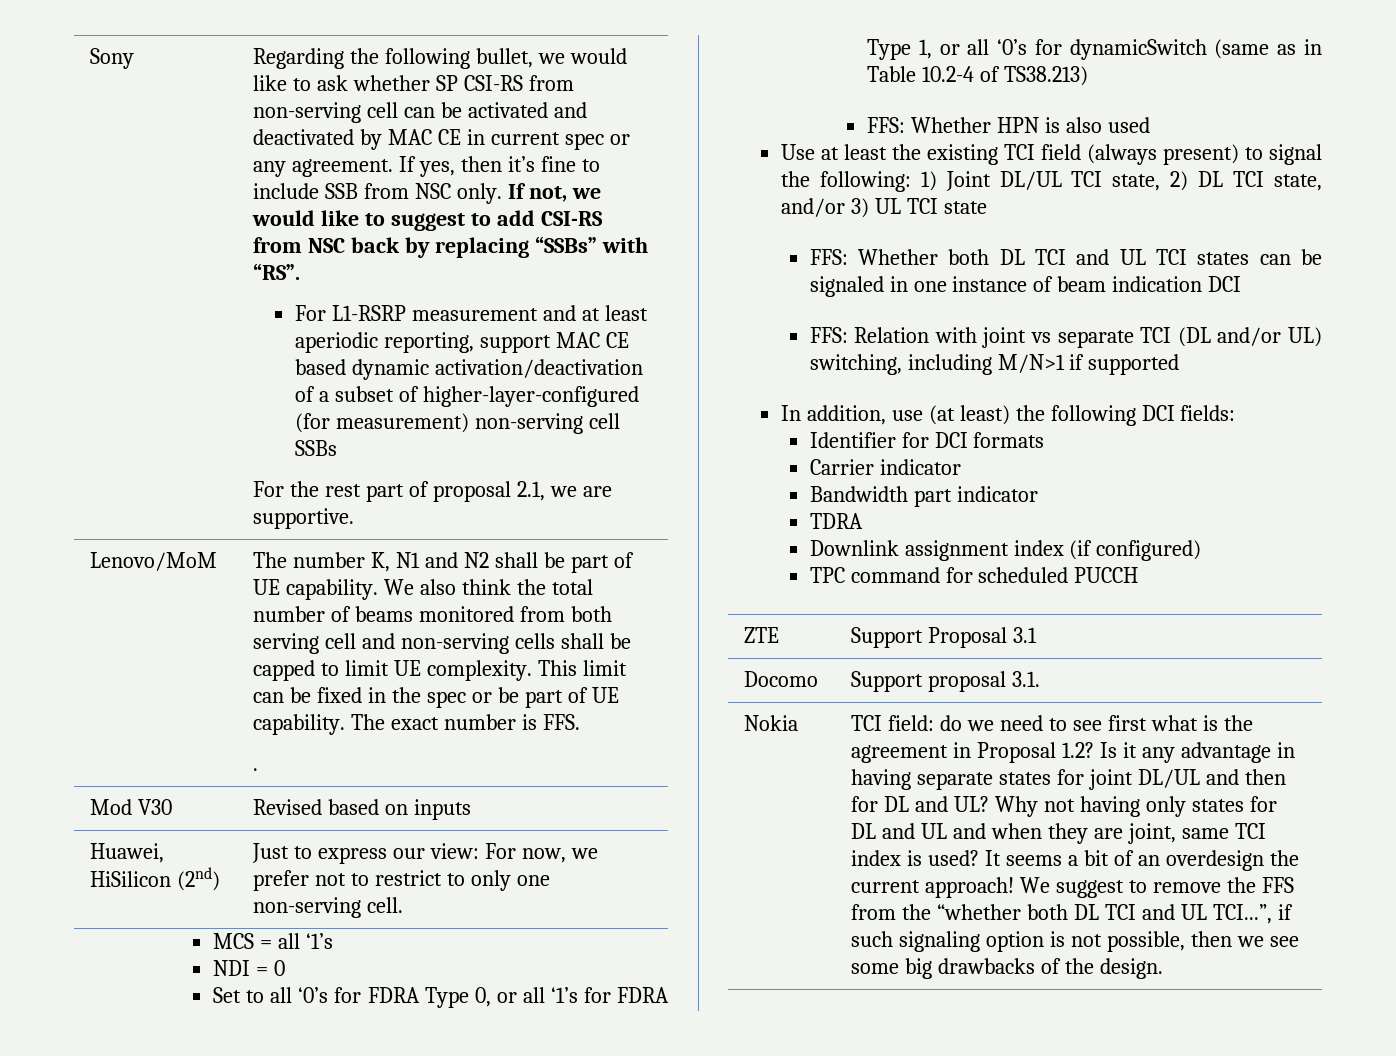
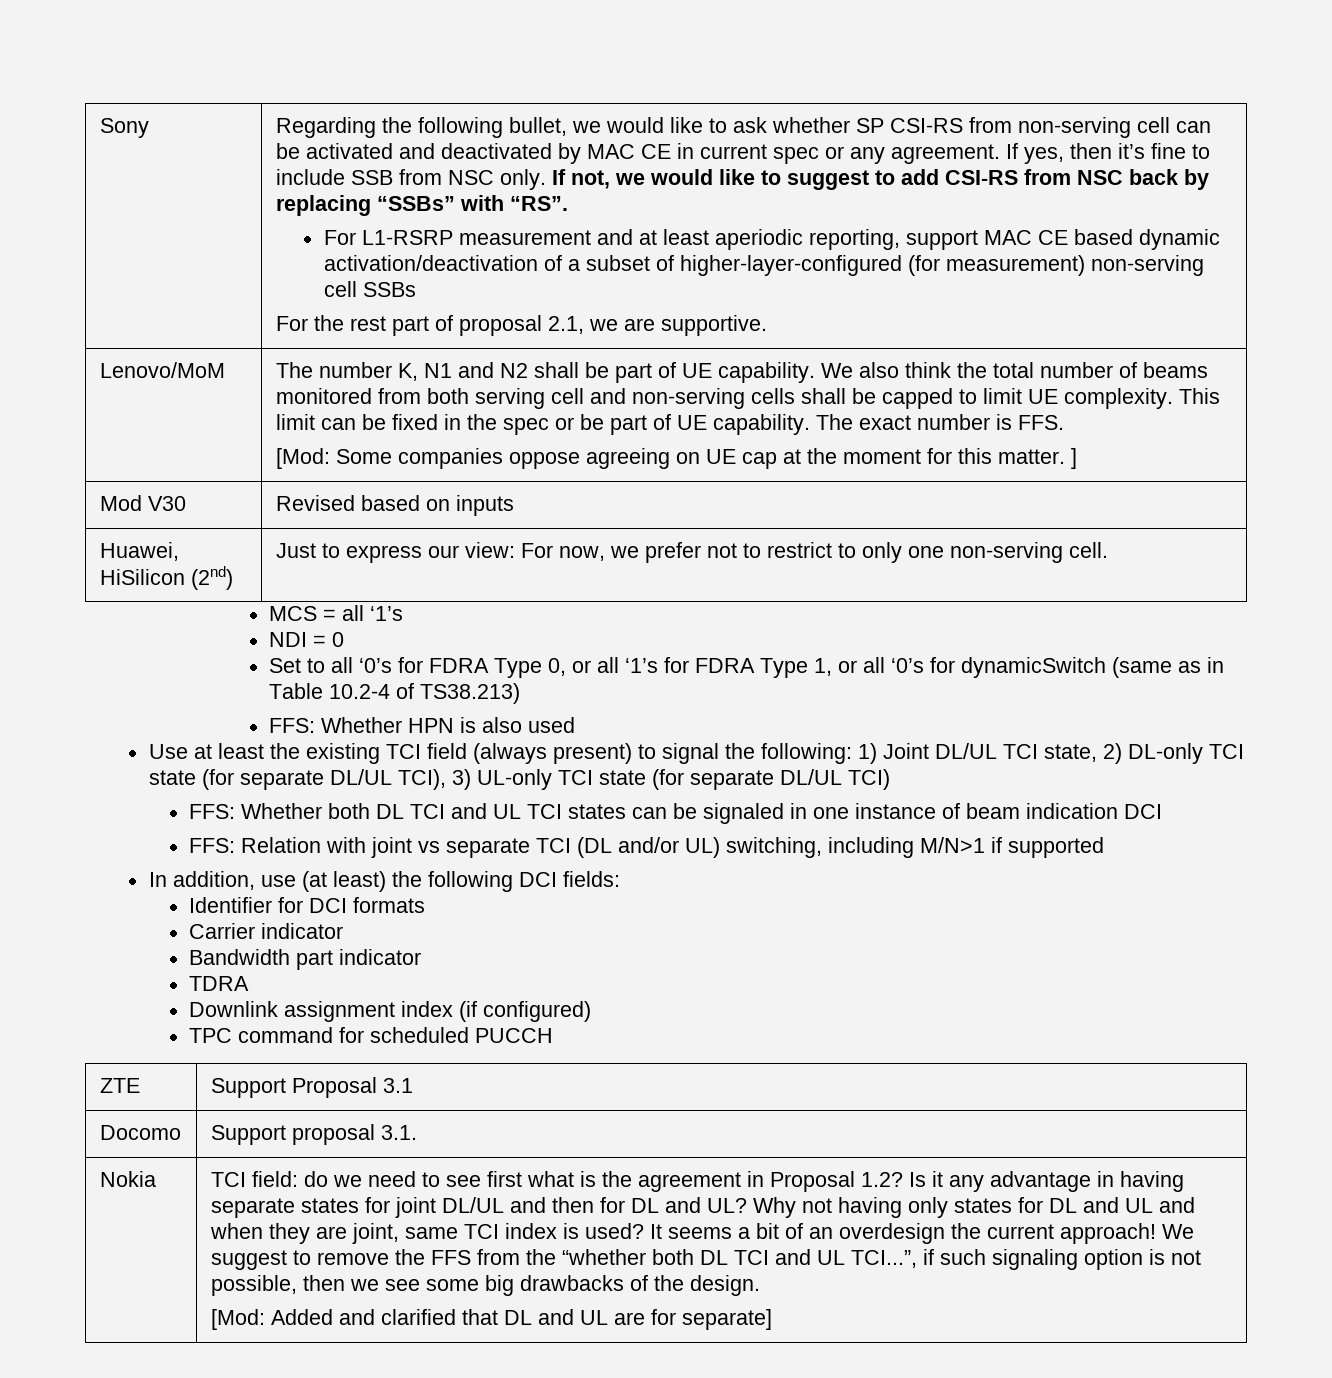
[253,768,259,771] . -> [275,448,1077,469] [Mod: Some companies oppose agreeing on UE cap at the moment for this matter. ]
[1198,171,1322,191] [780,198,987,218] DL TCI state, and/or 3) UL TCI state -> [1127,743,1244,764] [148,769,890,790] DL-only TCI state (for separate DL/UL TCI), 3) UL-only TCI state (for separate DL/UL TCI)
(1164, 968) none -> [210,1309,772,1330] // [Mod: Added and clarified that DL and UL are for separate]

